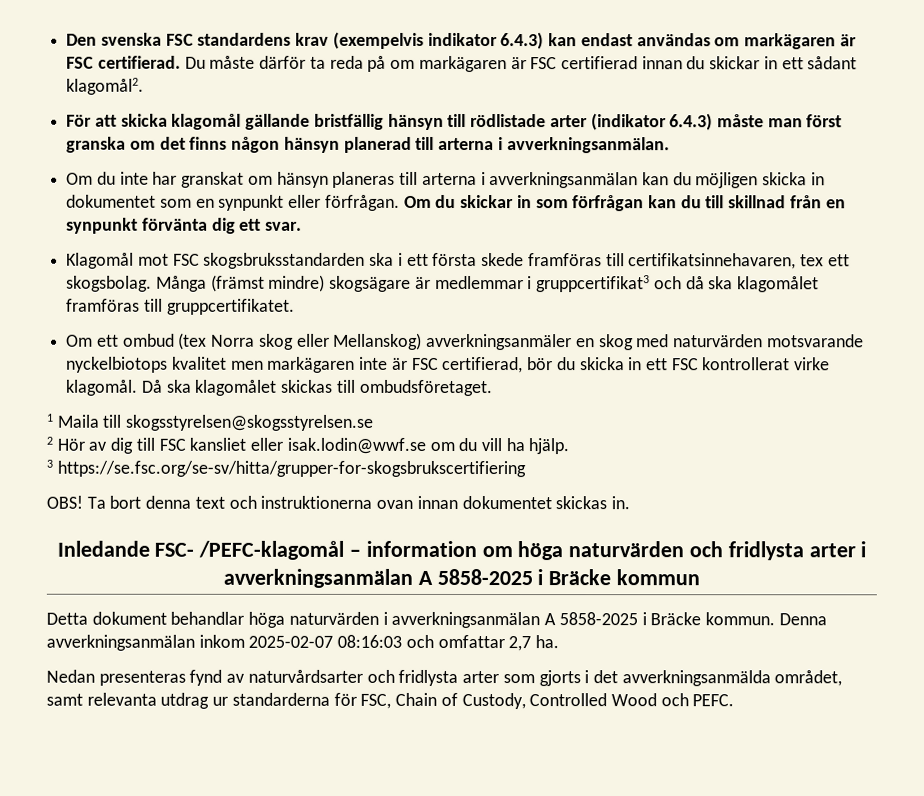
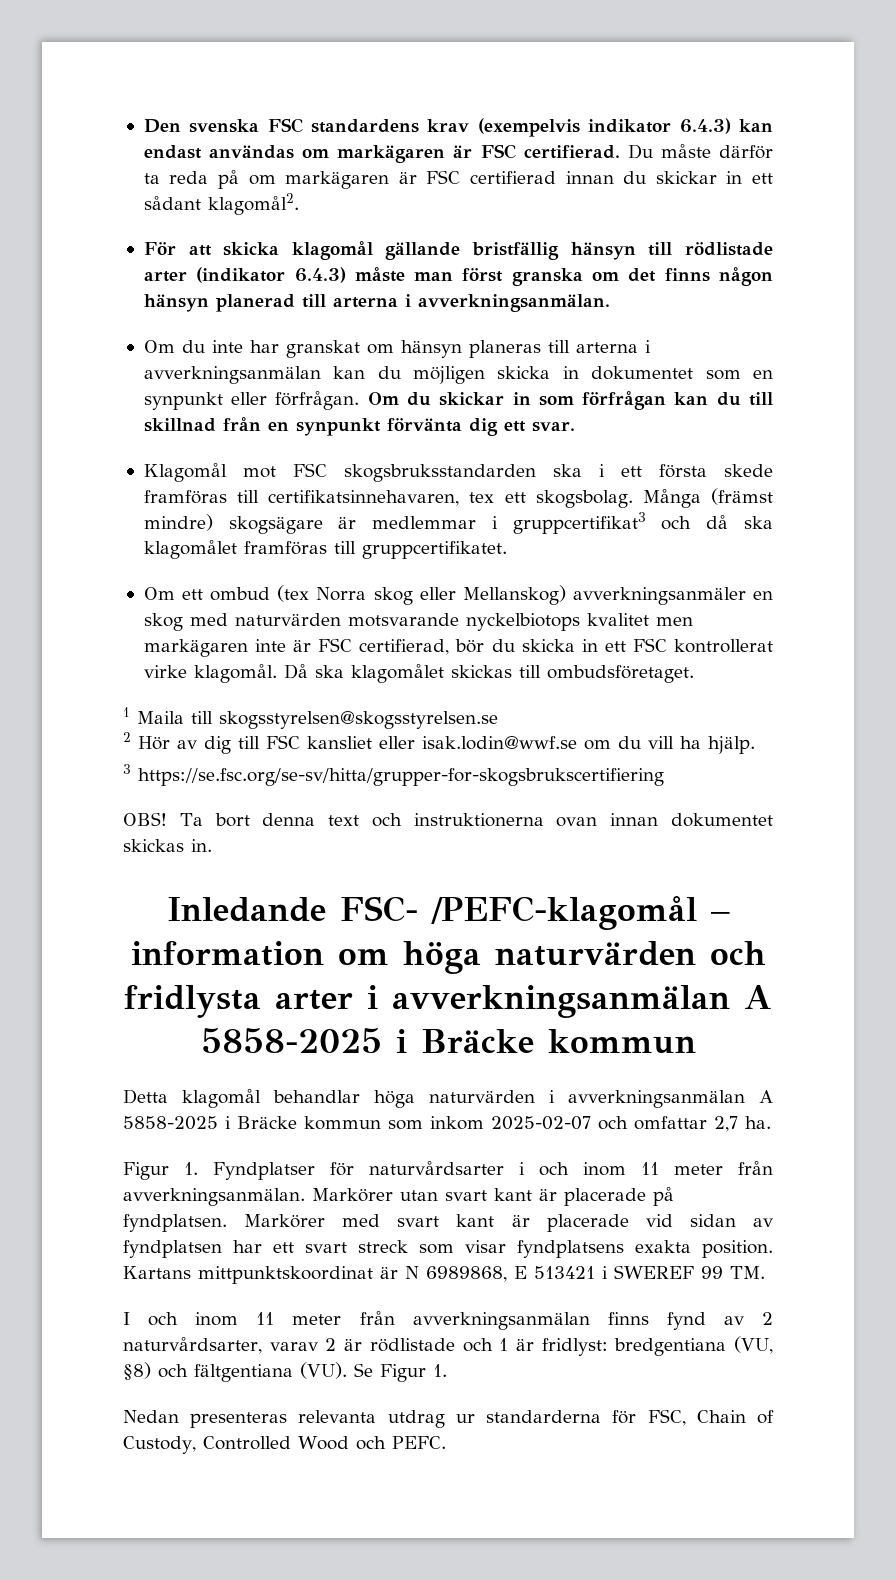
[91,611,167,625] dokument -> [182,1089,261,1108] klagomål
[704,612,827,626] [46,634,195,651] kommun. Denna avverkningsanmälan -> [304,1116,423,1130] kommun som
[337,634,403,648] 08:16:03 -> (591, 1123) none
[46,669,843,687] [46,693,83,706] Nedan presenteras fynd av naturvårdsarter och fridlysta arter som gjorts i det avverkningsanmälda området, samt -> [123,1161,773,1180] [123,1187,674,1206] [123,1214,773,1232] [123,1240,773,1258] [123,1265,765,1284] [123,1311,774,1330] [123,1336,774,1356] [123,1362,447,1382] [123,1410,288,1428] Figur 1. Fyndplatser för naturvårdsarter i och inom 11 meter från avverkningsanmälan. Markörer utan svart kant är placerade på fyndplatsen. Markörer med svart kant är placerade vid sidan av fyndplatsen har ett svart streck som visar fyndplatsens exakta position. Kartans mittpunktskoordinat är N 6989868, E 513421 i SWEREF 99 TM. // I och inom 11 meter från avverkningsanmälan finns fynd av 2 naturvårdsarter, varav 2 är rödlistade och 1 är fridlyst: bredgentiana (VU, §8) och fältgentiana (VU). Se Figur 1. // Nedan presenteras

